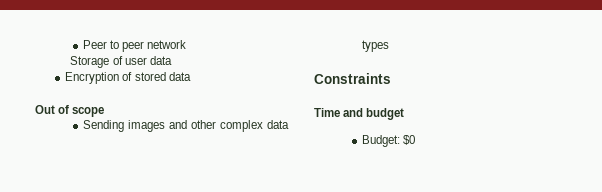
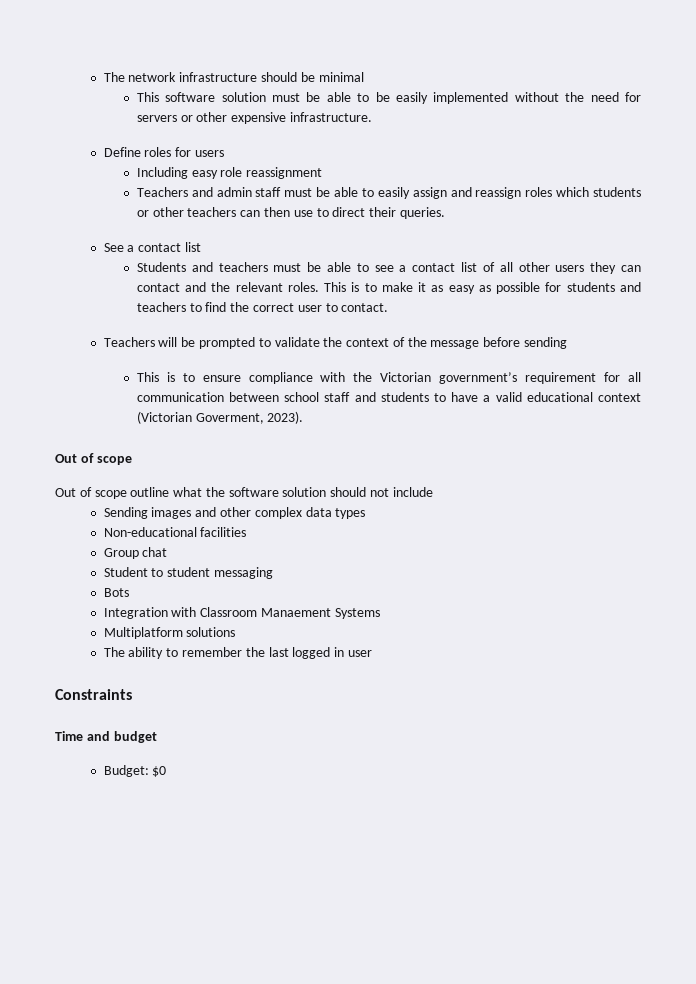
[83,40,187,52] [70,56,172,68] [65,72,191,84] [35,105,105,117] Peer to peer network // Storage of user data // Encryption of stored data // Out of scope -> [103,72,364,82] [136,92,641,104] [136,112,373,124] [103,147,224,157] [136,167,323,179] [136,187,641,199] [136,207,445,219] [103,242,201,252] [136,262,641,274] [136,282,641,294] [136,302,389,312] [103,337,568,349] [136,372,641,384] [136,392,641,402] [136,411,304,424] [55,453,132,465] [55,487,433,499] The network infrastructure should be minimal // This software solution must be able to be easily implemented without the need for servers or other expensive infrastructure. // Define roles for users // Including easy role reassignment // Teachers and admin staff must be able to easily assign and reassign roles which students or other teachers can then use to direct their queries. // See a contact list // Students and teachers must be able to see a contact list of all other users they can contact and the relevant roles. This is to make it as easy as possible for students and teachers to find the correct user to contact. // Teachers will be prompted to validate the context of the message before sending // This is to ensure compliance with the Victorian government’s requirement for all communication between school staff and students to have a valid educational context (Victorian Goverment, 2023). // Out of scope // Out of scope outline what the software solution should not include
(390, 46) none -> [103,527,247,537] [103,547,168,559] [103,567,273,579] [103,588,129,597] [103,607,380,619] [103,627,236,639] [103,647,372,659] // Non-educational facilities // Group chat // Student to student messaging // Bots // Integration with Classroom Manaement Systems // Multiplatform solutions // The ability to remember the last logged in user

